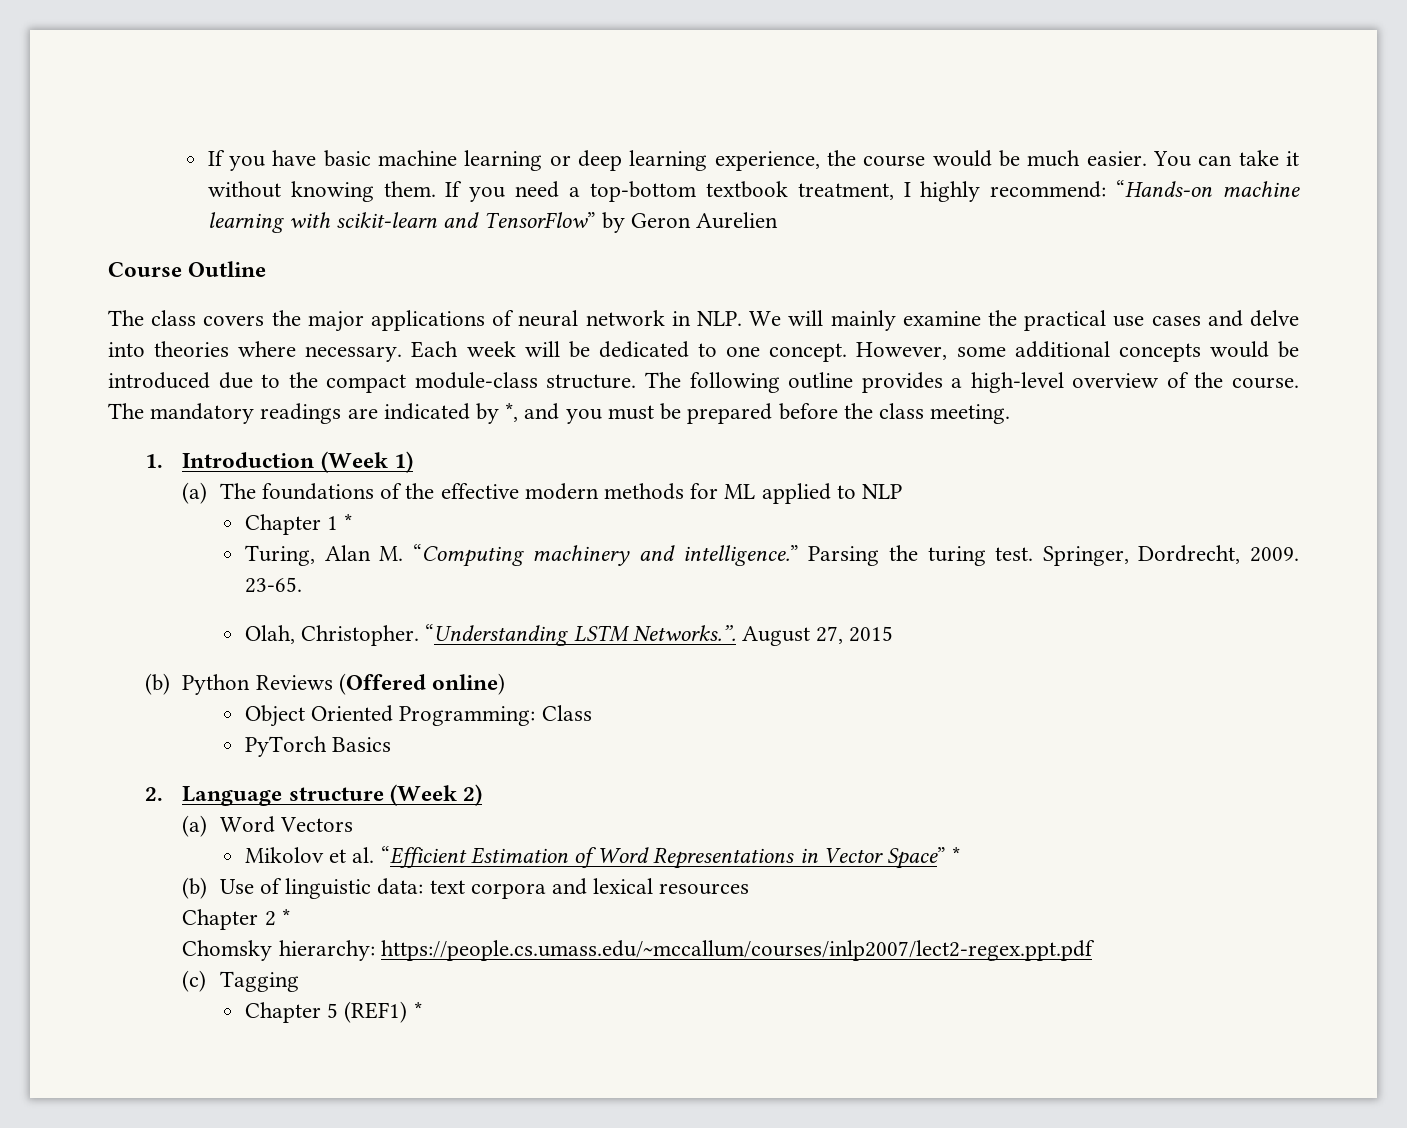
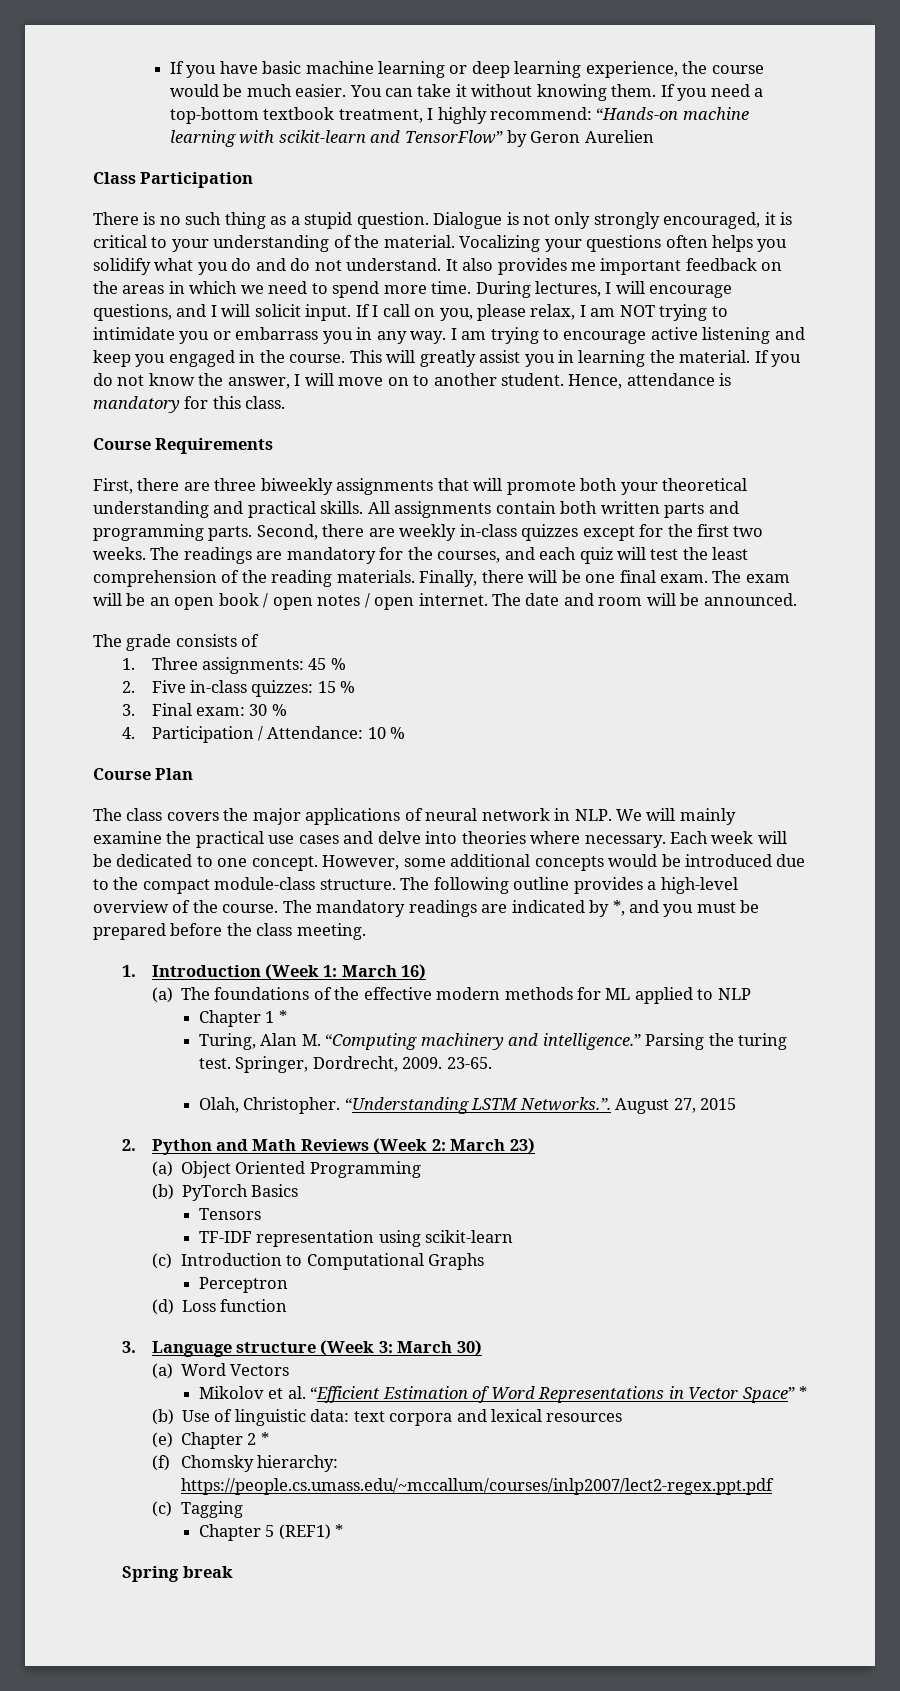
[108,261,267,277] Course Outline -> [93,172,254,188] [93,212,793,229] [93,235,788,252] [93,258,783,275] [93,281,733,298] [93,304,728,321] [93,327,805,344] [93,350,802,367] [93,373,732,389] [93,396,286,413] [93,438,274,454] [93,478,748,495] [93,501,739,518] [93,524,764,541] [93,547,749,564] [93,570,790,587] [93,593,797,610] [93,634,260,651] [122,657,346,674] [122,680,356,697] [122,703,287,716] [122,726,406,743] [93,768,194,780] Class Participation // There is no such thing as a stupid question. Dialogue is not only strongly encouraged, it is critical to your understanding of the material. Vocalizing your questions often helps you solidify what you do and do not understand. It also provides me important feedback on the areas in which we need to spend more time. During lectures, I will encourage questions, and I will solicit input. If I call on you, please relax, I am NOT trying to intimidate you or embarrass you in any way. I am trying to encourage active listening and keep you engaged in the course. This will greatly assist you in learning the material. If you do not know the answer, I will move on to another student. Hence, attendance is mandatory for this class. // Course Requirements // First, there are three biweekly assignments that will promote both your theoretical understanding and practical skills. All assignments contain both written parts and programming parts. Second, there are weekly in-class quizzes except for the first two weeks. The readings are mandatory for the courses, and each quiz will test the least comprehension of the reading materials. Finally, there will be one final exam. The exam will be an open book / open notes / open internet. The date and room will be announced. // The grade consists of // 1. Three assignments: 45 % // 2. Five in-class quizzes: 15 % // 3. Final exam: 30 % // 4. Participation / Attendance: 10 % // Course Plan
[393,451,413,473] 1) -> [323,964,427,980] 1: March 16)
[145,673,506,695] [245,705,592,727] [245,736,392,757] [145,784,483,806] (b) Python Reviews (Offered online) // Object Oriented Programming: Class // PyTorch Basics // 2. Language structure (Week 2) -> [122,1138,535,1155] [151,1161,421,1178] [151,1184,299,1201] [198,1208,261,1220] [198,1230,514,1247] [151,1253,485,1270] [198,1277,288,1293] [151,1299,288,1315] [122,1340,482,1357] 2. Python and Math Reviews (Week 2: March 23) // (a) Object Oriented Programming // (b) PyTorch Basics // Tensors // TF-IDF representation using scikit-learn // (c) Introduction to Computational Graphs // Perceptron // (d) Loss function // 3. Language structure (Week 3: March 30)
(750, 889) none -> [151,1432,173,1448] (e)
(290, 916) none -> [151,1455,170,1471] (f)
(422, 1009) none -> [122,1566,233,1582] // Spring break

